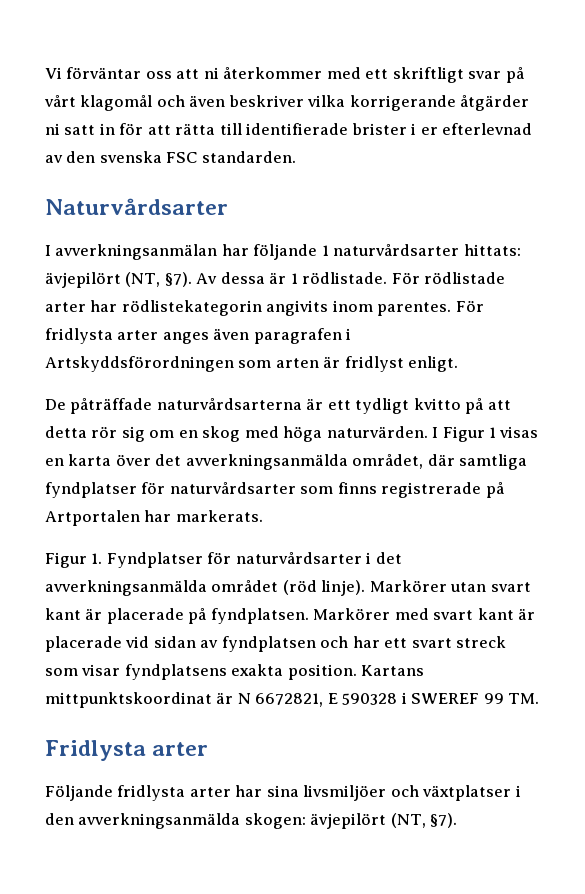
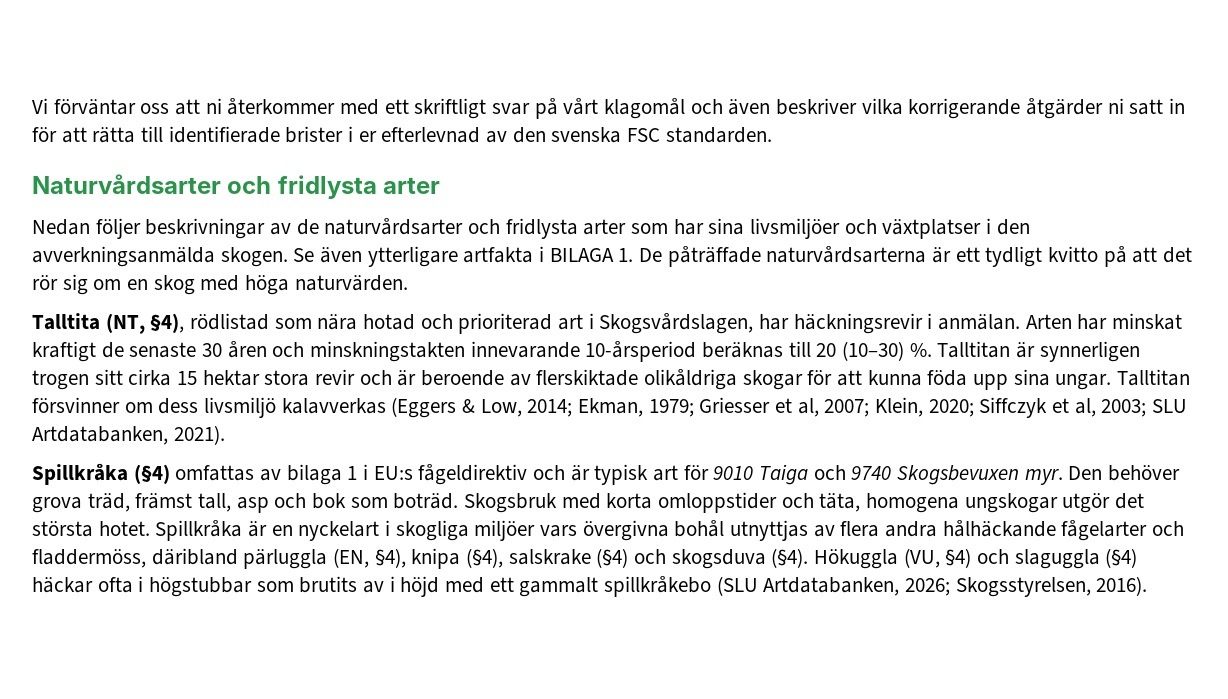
[45,244,521,260] [45,272,506,288] [45,300,484,316] [45,328,352,344] [45,356,459,372] // I avverkningsanmälan har följande 1 naturvårdsarter hittats: ävjepilört (NT, §7). Av dessa är 1 rödlistade. För rödlistade arter har rödlistekategorin angivits inom parentes. För fridlysta arter anges även paragrafen i Artskyddsförordningen som arten är fridlyst enligt. // -> [227,175,441,199] [32,218,1030,239] [32,246,634,267] och fridlysta arter // Nedan följer beskrivningar av de naturvårdsarter och fridlysta arter som har sina livsmiljöer och växtplatser i den avverkningsanmälda skogen. Se även ytterligare artfakta i BILAGA 1.
[45,426,87,438] detta -> [1163,247,1193,263] det
[432,426,539,442] [45,454,528,470] [45,482,504,498] [45,510,263,526] [45,552,402,568] [45,580,531,596] [45,608,536,624] [45,636,507,652] [45,664,425,680] [45,692,540,708] [45,740,209,761] [45,785,521,801] [45,813,458,829] I Figur 1 visas en karta över det avverkningsanmälda området, där samtliga fyndplatser för naturvårdsarter som finns registrerade på Artportalen har markerats. // Figur 1. Fyndplatser för naturvårdsarter i det avverkningsanmälda området (röd linje). Markörer utan svart kant är placerade på fyndplatsen. Markörer med svart kant är placerade vid sidan av fyndplatsen och har ett svart streck som visar fyndplatsens exakta position. Kartans mittpunktskoordinat är N 6672821, E 590328 i SWEREF 99 TM. // Fridlysta arter // Följande fridlysta arter har sina livsmiljöer och växtplatser i den avverkningsanmälda skogen: ävjepilört (NT, §7). -> [32,313,1183,334] [32,341,1140,362] [32,369,1191,390] [32,397,1188,418] [32,425,225,445] [32,463,1181,485] [32,492,1145,513] [32,520,1185,541] [32,548,1138,569] [32,576,1148,597] // Talltita (NT, §4), rödlistad som nära hotad och prioriterad art i Skogsvårdslagen, har häckningsrevir i anmälan. Arten har minskat kraftigt de senaste 30 åren och minskningstakten innevarande 10-årsperiod beräknas till 20 (10–30) %. Talltitan är synnerligen trogen sitt cirka 15 hektar stora revir och är beroende av flerskiktade olikåldriga skogar för att kunna föda upp sina ungar. Talltitan försvinner om dess livsmiljö kalavverkas (Eggers & Low, 2014; Ekman, 1979; Griesser et al, 2007; Klein, 2020; Siffczyk et al, 2003; SLU Artdatabanken, 2021). // Spillkråka (§4) omfattas av bilaga 1 i EU:s fågeldirektiv och är typisk art för 9010 Taiga och 9740 Skogsbevuxen myr. Den behöver grova träd, främst tall, asp och bok som boträd. Skogsbruk med korta omloppstider och täta, homogena ungskogar utgör det största hotet. Spillkråka är en nyckelart i skogliga miljöer vars övergivna bohål utnyttjas av flera andra hålhäckande fågelarter och fladdermöss, däribland pärluggla (EN, §4), knipa (§4), salskrake (§4) och skogsduva (§4). Hökuggla (VU, §4) och slaguggla (§4) häckar ofta i högstubbar som brutits av i höjd med ett gammalt spillkråkebo (SLU Artdatabanken, 2026; Skogsstyrelsen, 2016).

